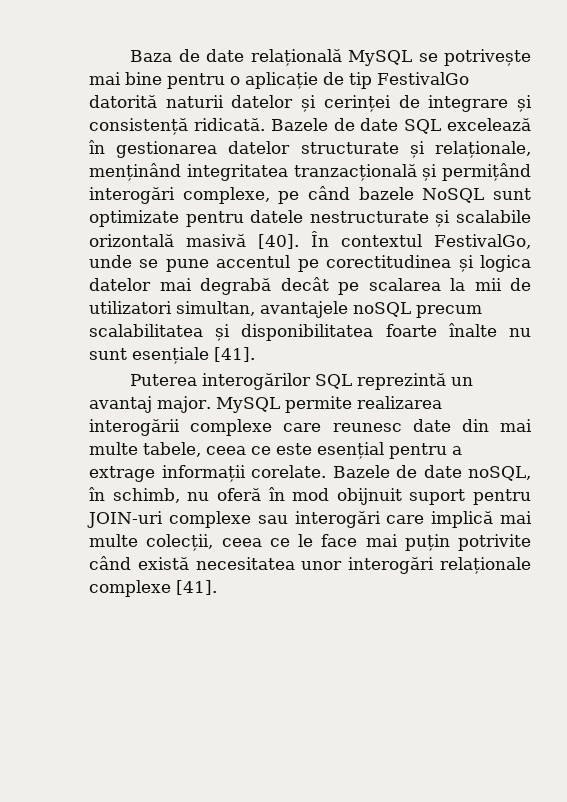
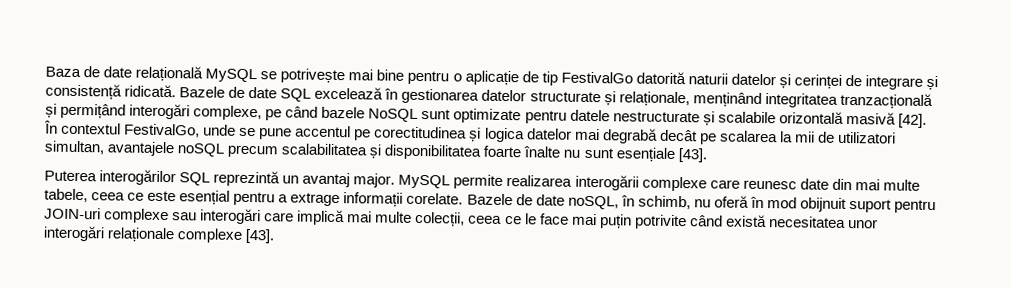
[258,234,300,249] [40]. -> [897,113,927,128] [42].
[214,347,255,362] [41]. -> [677,148,707,163] [43].
[176,580,217,595] [41]. -> [245,228,275,244] [43].

